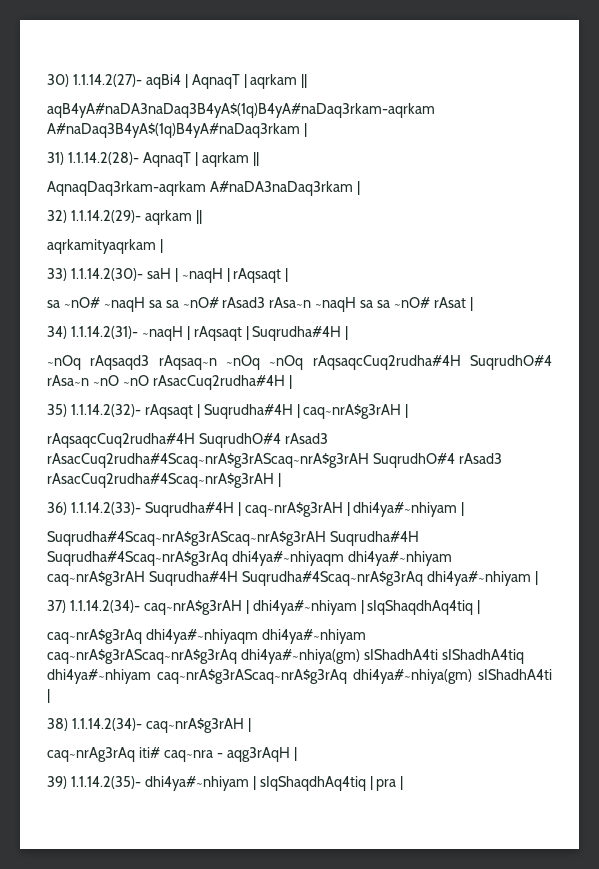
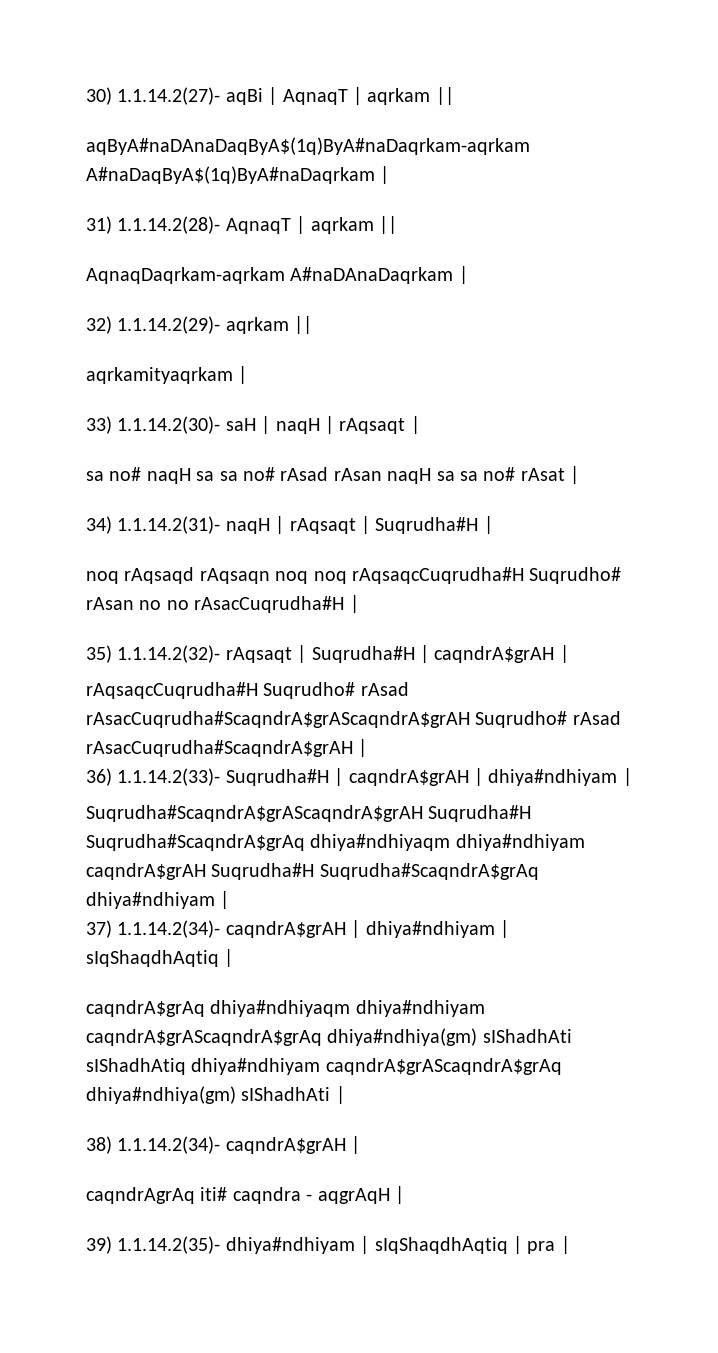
[145,74,181,89] aqBi4 -> [225,88,263,105] aqBi
[47,103,435,118] [47,123,300,138] aqB4yA#naDA3naDaq3B4yA$(1q)B4yA#naDaq3rkam-aqrkam A#naDaq3B4yA$(1q)B4yA#naDaq3rkam -> [86,137,530,155] [86,166,375,184] aqByA#naDAnaDaqByA$(1q)ByA#naDaqrkam-aqrkam A#naDaqByA$(1q)ByA#naDaqrkam
[47,181,353,196] AqnaqDaq3rkam-aqrkam A#naDA3naDaq3rkam -> [86,267,454,284] AqnaqDaqrkam-aqrkam A#naDAnaDaqrkam
[181,268,223,283] ~naqH -> [275,418,320,434] naqH
[63,297,431,312] ~nO# ~naqH sa sa ~nO# rAsad3 rAsa~n ~naqH sa sa ~nO# -> [109,467,516,484] no# naqH sa sa no# rAsad rAsan naqH sa sa no#
[141,326,349,341] [47,355,552,370] [47,375,285,390] ~naqH | rAqsaqt | Suqrudha#4H | // ~nOq rAqsaqd3 rAqsaq~n ~nOq ~nOq rAqsaqcCuq2rudha#4H SuqrudhO#4 rAsa~n ~nO ~nO rAsacCuq2rudha#4H -> [225,516,493,534] [86,567,622,584] [86,596,345,613] naqH | rAqsaqt | Suqrudha#H | // noq rAqsaqd rAqsaqn noq noq rAqsaqcCuqrudha#H Suqrudho# rAsan no no rAsacCuqrudha#H
[203,404,409,419] [47,433,328,448] [47,453,502,468] [47,473,281,488] [47,502,465,517] [47,531,419,546] [47,551,452,566] [47,571,538,586] [47,600,481,615] [47,629,366,644] [47,649,524,664] [47,669,552,684] Suqrudha#4H | caq~nrA$g3rAH | // rAqsaqcCuq2rudha#4H SuqrudhO#4 rAsad3 rAsacCuq2rudha#4Scaq~nrA$g3rAScaq~nrA$g3rAH SuqrudhO#4 rAsad3 rAsacCuq2rudha#4Scaq~nrA$g3rAH | // 36) 1.1.14.2(33)- Suqrudha#4H | caq~nrA$g3rAH | dhi4ya#~nhiyam | // Suqrudha#4Scaq~nrA$g3rAScaq~nrA$g3rAH Suqrudha#4H Suqrudha#4Scaq~nrA$g3rAq dhi4ya#~nhiyaqm dhi4ya#~nhiyam caq~nrA$g3rAH Suqrudha#4H Suqrudha#4Scaq~nrA$g3rAq dhi4ya#~nhiyam | // 37) 1.1.14.2(34)- caq~nrA$g3rAH | dhi4ya#~nhiyam | sIqShaqdhAq4tiq | // caq~nrA$g3rAq dhi4ya#~nhiyaqm dhi4ya#~nhiyam caq~nrA$g3rAScaq~nrA$g3rAq dhi4ya#~nhiya(gm) sIShadhA4ti sIShadhA4tiq dhi4ya#~nhiyam caq~nrA$g3rAScaq~nrA$g3rAq dhi4ya#~nhiya(gm) sIShadhA4ti -> [311,645,569,663] [86,682,409,699] [86,711,621,728] [86,739,368,757] [86,768,632,786] [86,805,532,822] [86,834,585,851] [86,863,539,880] [86,891,230,909] [86,920,509,938] [86,949,234,967] [86,1000,485,1017] [86,1028,572,1046] [86,1058,562,1075] [86,1086,331,1104] Suqrudha#H | caqndrA$grAH | // rAqsaqcCuqrudha#H Suqrudho# rAsad rAsacCuqrudha#ScaqndrA$grAScaqndrA$grAH Suqrudho# rAsad rAsacCuqrudha#ScaqndrA$grAH | // 36) 1.1.14.2(33)- Suqrudha#H | caqndrA$grAH | dhiya#ndhiyam | // Suqrudha#ScaqndrA$grAScaqndrA$grAH Suqrudha#H Suqrudha#ScaqndrA$grAq dhiya#ndhiyaqm dhiya#ndhiyam caqndrA$grAH Suqrudha#H Suqrudha#ScaqndrA$grAq dhiya#ndhiyam | // 37) 1.1.14.2(34)- caqndrA$grAH | dhiya#ndhiyam | sIqShaqdhAqtiq | // caqndrA$grAq dhiya#ndhiyaqm dhiya#ndhiyam caqndrA$grAScaqndrA$grAq dhiya#ndhiya(gm) sIShadhAti sIShadhAtiq dhiya#ndhiyam caqndrA$grAScaqndrA$grAq dhiya#ndhiya(gm) sIShadhAti
[145,718,251,733] [47,747,290,762] caq~nrA$g3rAH | // caq~nrAg3rAq iti# caq~nra - aqg3rAqH -> [225,1136,361,1154] [86,1187,390,1204] caqndrA$grAH | // caqndrAgrAq iti# caqndra - aqgrAqH
[144,776,366,791] dhi4ya#~nhiyam | sIqShaqdhAq4tiq -> [225,1236,508,1254] dhiya#ndhiyam | sIqShaqdhAqtiq

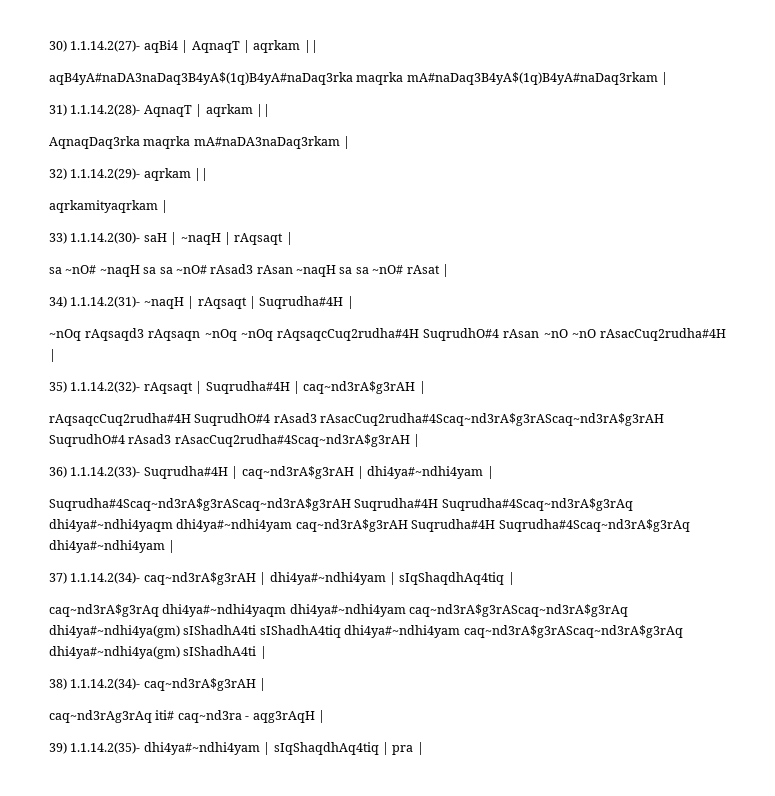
[225,88,263,105] aqBi -> [143,40,178,53] aqBi4
[86,137,530,155] [86,166,375,184] aqByA#naDAnaDaqByA$(1q)ByA#naDaqrkam-aqrkam A#naDaqByA$(1q)ByA#naDaqrkam -> [49,72,658,85] aqB4yA#naDA3naDaq3B4yA$(1q)B4yA#naDaq3rka maqrka mA#naDaq3B4yA$(1q)B4yA#naDaq3rkam
[86,267,454,284] AqnaqDaqrkam-aqrkam A#naDAnaDaqrkam -> [49,136,340,149] AqnaqDaq3rka maqrka mA#naDA3naDaq3rkam
[275,418,320,434] naqH -> [180,233,221,245] ~naqH
[109,467,516,484] no# naqH sa sa no# rAsad rAsan naqH sa sa no# -> [65,264,404,277] ~nO# ~naqH sa sa ~nO# rAsad3 rAsan ~naqH sa sa ~nO#
[225,516,493,534] [86,567,622,584] [86,596,345,613] naqH | rAqsaqt | Suqrudha#H | // noq rAqsaqd rAqsaqn noq noq rAqsaqcCuqrudha#H Suqrudho# rAsan no no rAsacCuqrudha#H -> [143,296,354,309] [49,328,726,341] ~naqH | rAqsaqt | Suqrudha#4H | // ~nOq rAqsaqd3 rAqsaqn ~nOq ~nOq rAqsaqcCuq2rudha#4H SuqrudhO#4 rAsan ~nO ~nO rAsacCuq2rudha#4H
[311,645,569,663] [86,682,409,699] [86,711,621,728] [86,739,368,757] [86,768,632,786] [86,805,532,822] [86,834,585,851] [86,863,539,880] [86,891,230,909] [86,920,509,938] [86,949,234,967] [86,1000,485,1017] [86,1028,572,1046] [86,1058,562,1075] [86,1086,331,1104] Suqrudha#H | caqndrA$grAH | // rAqsaqcCuqrudha#H Suqrudho# rAsad rAsacCuqrudha#ScaqndrA$grAScaqndrA$grAH Suqrudho# rAsad rAsacCuqrudha#ScaqndrA$grAH | // 36) 1.1.14.2(33)- Suqrudha#H | caqndrA$grAH | dhiya#ndhiyam | // Suqrudha#ScaqndrA$grAScaqndrA$grAH Suqrudha#H Suqrudha#ScaqndrA$grAq dhiya#ndhiyaqm dhiya#ndhiyam caqndrA$grAH Suqrudha#H Suqrudha#ScaqndrA$grAq dhiya#ndhiyam | // 37) 1.1.14.2(34)- caqndrA$grAH | dhiya#ndhiyam | sIqShaqdhAqtiq | // caqndrA$grAq dhiya#ndhiyaqm dhiya#ndhiyam caqndrA$grAScaqndrA$grAq dhiya#ndhiya(gm) sIShadhAti sIShadhAtiq dhiya#ndhiyam caqndrA$grAScaqndrA$grAq dhiya#ndhiya(gm) sIShadhAti -> [205,381,426,394] [49,413,665,426] [49,434,421,447] [49,466,494,479] [49,498,633,511] [49,519,690,532] [49,540,176,553] [49,572,515,585] [49,604,629,617] [49,625,683,638] [49,646,257,659] Suqrudha#4H | caq~nd3rA$g3rAH | // rAqsaqcCuq2rudha#4H SuqrudhO#4 rAsad3 rAsacCuq2rudha#4Scaq~nd3rA$g3rAScaq~nd3rA$g3rAH SuqrudhO#4 rAsad3 rAsacCuq2rudha#4Scaq~nd3rA$g3rAH | // 36) 1.1.14.2(33)- Suqrudha#4H | caq~nd3rA$g3rAH | dhi4ya#~ndhi4yam | // Suqrudha#4Scaq~nd3rA$g3rAScaq~nd3rA$g3rAH Suqrudha#4H Suqrudha#4Scaq~nd3rA$g3rAq dhi4ya#~ndhi4yaqm dhi4ya#~ndhi4yam caq~nd3rA$g3rAH Suqrudha#4H Suqrudha#4Scaq~nd3rA$g3rAq dhi4ya#~ndhi4yam | // 37) 1.1.14.2(34)- caq~nd3rA$g3rAH | dhi4ya#~ndhi4yam | sIqShaqdhAq4tiq | // caq~nd3rA$g3rAq dhi4ya#~ndhi4yaqm dhi4ya#~ndhi4yam caq~nd3rA$g3rAScaq~nd3rA$g3rAq dhi4ya#~ndhi4ya(gm) sIShadhA4ti sIShadhA4tiq dhi4ya#~ndhi4yam caq~nd3rA$g3rAScaq~nd3rA$g3rAq dhi4ya#~ndhi4ya(gm) sIShadhA4ti
[225,1136,361,1154] [86,1187,390,1204] caqndrA$grAH | // caqndrAgrAq iti# caqndra - aqgrAqH -> [143,678,267,691] [49,710,315,723] caq~nd3rA$g3rAH | // caq~nd3rAg3rAq iti# caq~nd3ra - aqg3rAqH
[225,1236,508,1254] dhiya#ndhiyam | sIqShaqdhAqtiq -> [143,742,379,755] dhi4ya#~ndhi4yam | sIqShaqdhAq4tiq

